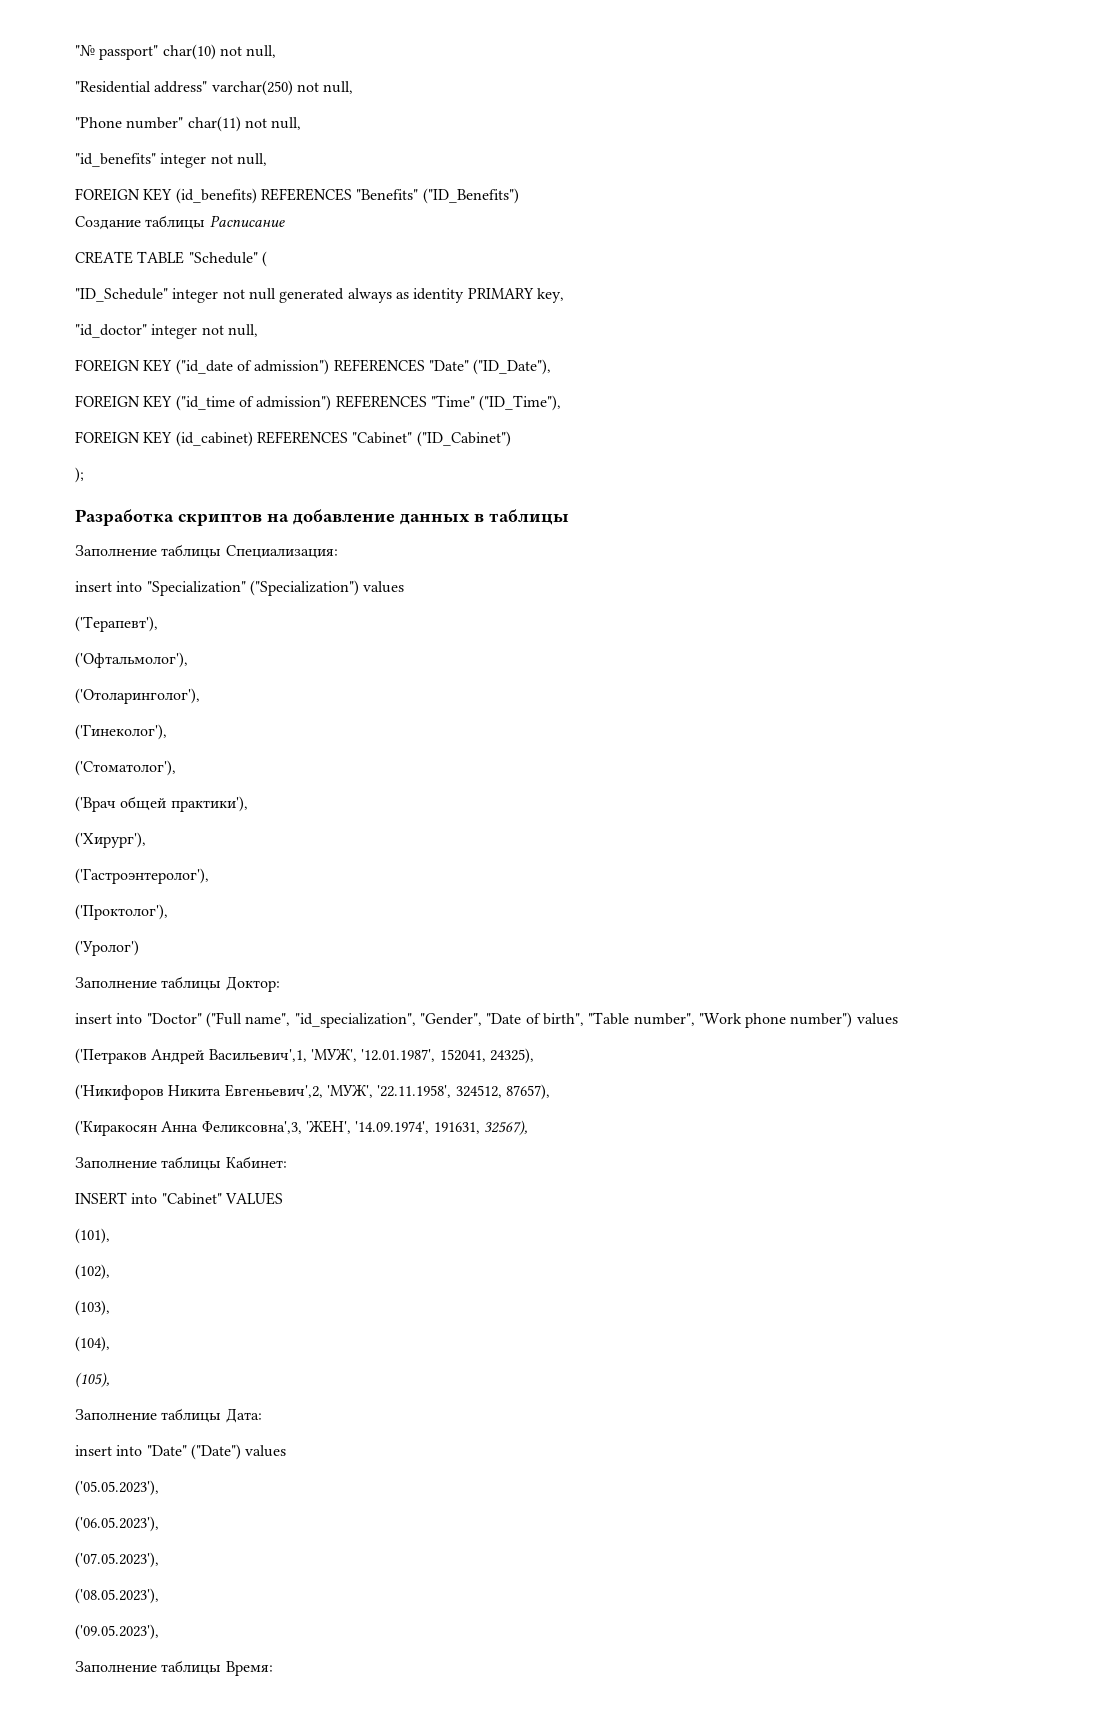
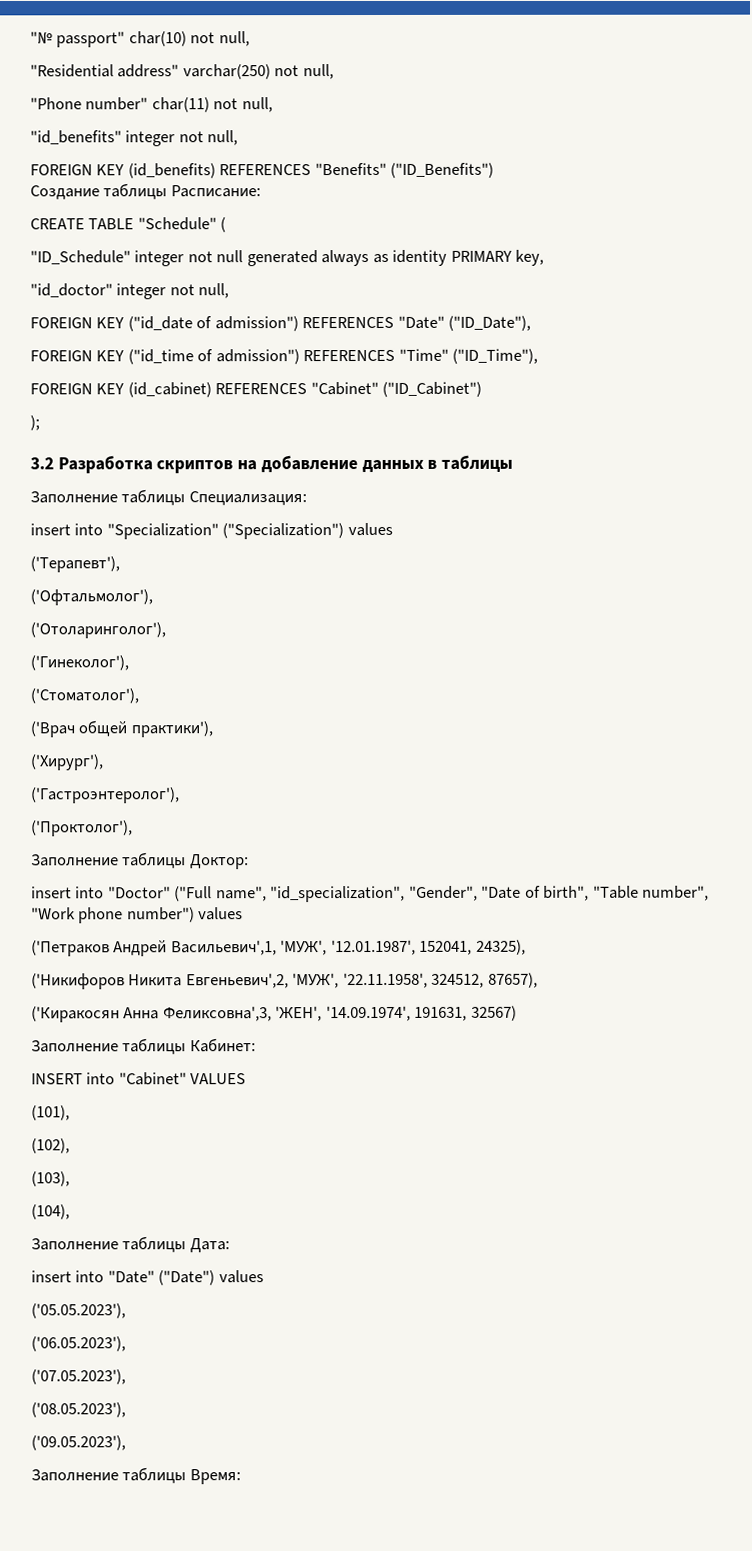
[209,215,285,227] Расписание -> [170,185,261,198] Расписание:
(84, 475) none -> [30,457,54,470] 3.2
[75,940,139,956] // ('Уролог') -> (133, 828) none
[483,1120,528,1136] 32567), -> [470,1005,517,1021] 32567)
[75,1372,110,1388] // (105), -> (70, 1212) none

